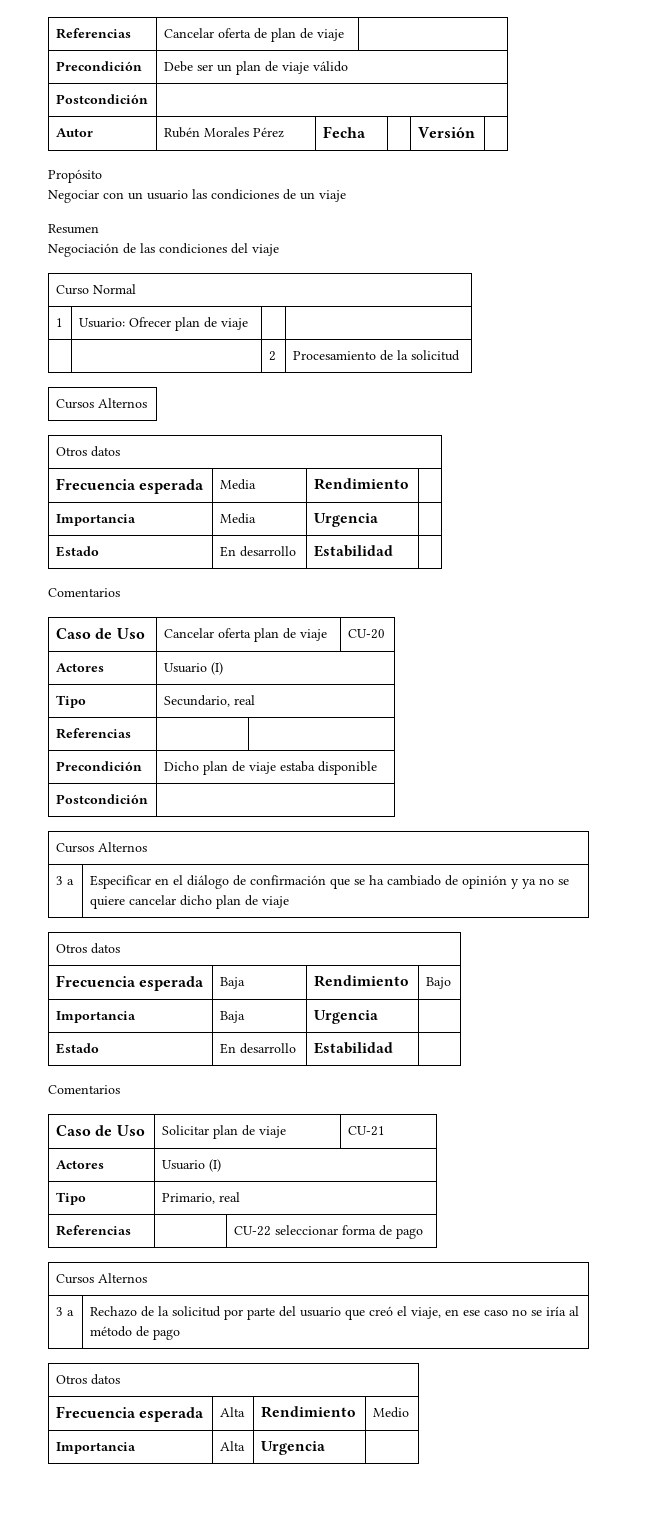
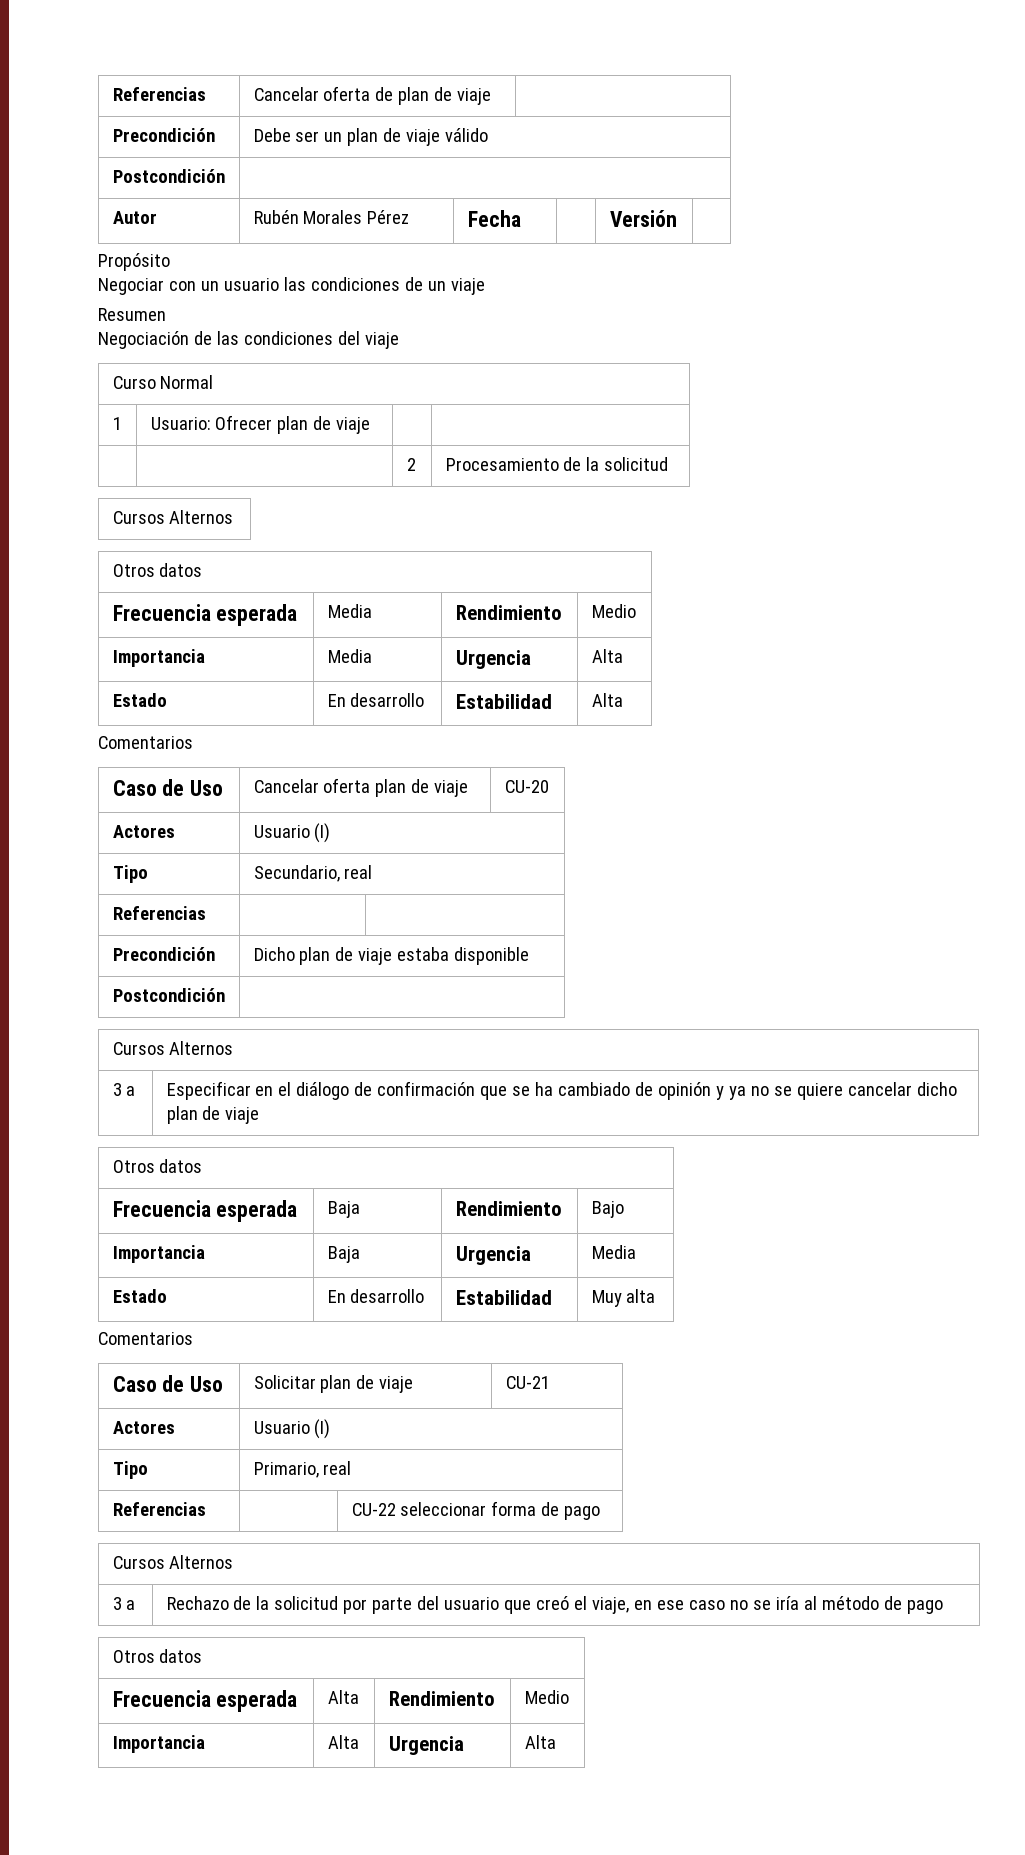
(409, 484) none -> [591,604,636,618] Medio
[55,546,99,557] [219,546,296,557] [313,545,393,557] // Estado | En desarrollo | Estabilidad | -> [591,649,623,663] [112,693,167,707] [327,693,425,707] [455,694,552,709] [591,693,623,707] Alta // Estado | En desarrollo | Estabilidad | Alta
[55,1043,99,1054] [219,1043,296,1054] [313,1042,393,1054] // Estado | En desarrollo | Estabilidad | -> [591,1245,636,1259] [112,1289,167,1303] [327,1289,425,1303] [455,1290,552,1305] [591,1289,656,1307] Media // Estado | En desarrollo | Estabilidad | Muy alta
(325, 1448) none -> [524,1735,556,1749] Alta

